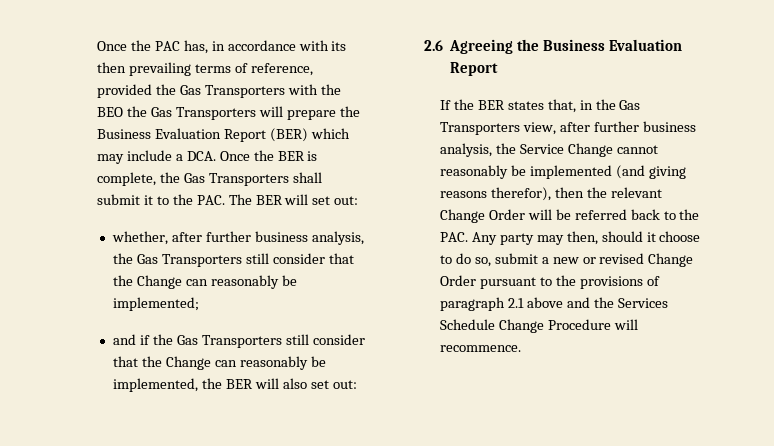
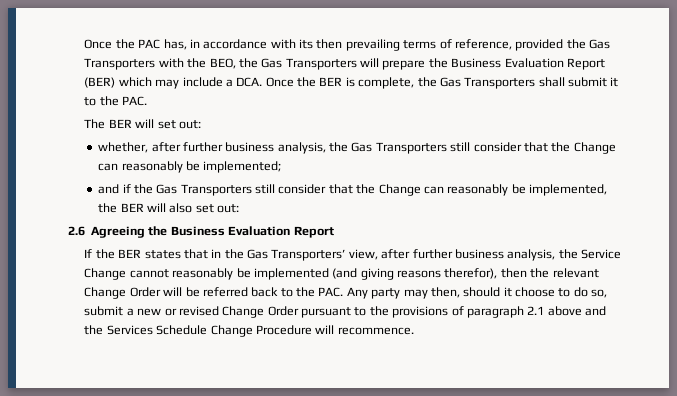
[97,107,124,117] BEO -> [209,58,236,69] BEO,
(225, 200) none -> (148, 101) //
[547,99,576,113] that, -> [183,249,208,259] that
[440,122,521,135] Transporters -> [271,249,346,261] Transporters’

